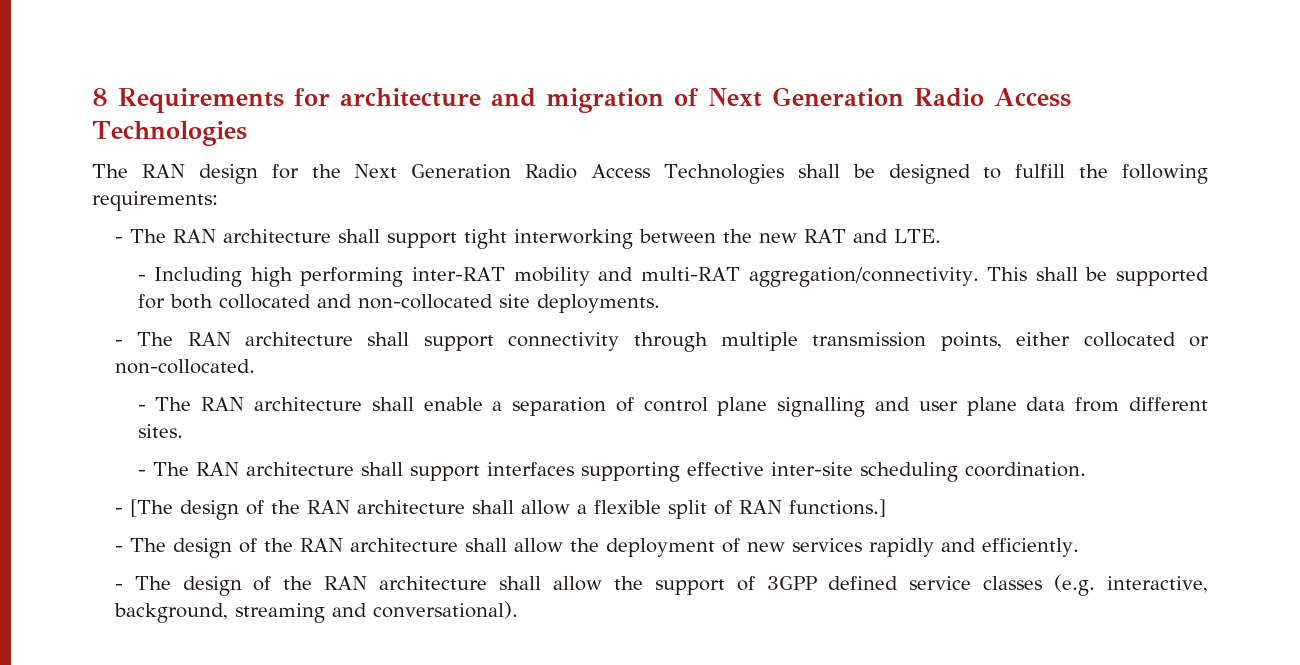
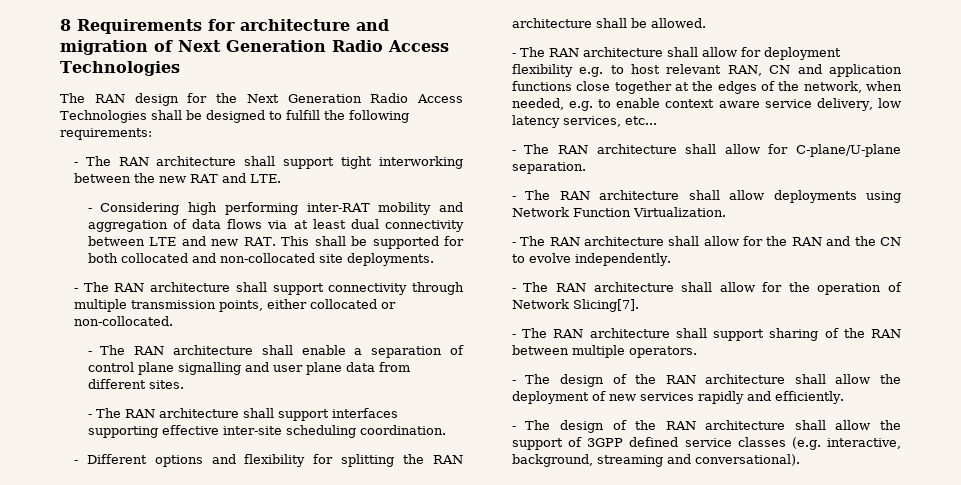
[154,267,243,287] Including -> [100,202,180,215] Considering
[640,267,979,287] multi-RAT aggregation/connectivity. -> [87,219,464,232] [87,236,276,246] aggregation of data flows via at least dual connectivity between LTE and new RAT.
[129,499,886,520] [The design of the RAN architecture shall allow a flexible split of RAN functions.] -> [86,454,463,467] [511,18,706,28] [511,47,841,60] [511,64,902,77] [511,81,902,94] [511,98,901,111] [511,115,657,128] [511,144,901,157] [511,162,586,174] [511,190,901,203] [511,207,726,217] [511,236,901,246] [511,253,671,266] [511,282,902,295] [511,299,639,312] [511,328,901,341] [511,345,697,358] Different options and flexibility for splitting the RAN architecture shall be allowed. // - The RAN architecture shall allow for deployment flexibility e.g. to host relevant RAN, CN and application functions close together at the edges of the network, when needed, e.g. to enable context aware service delivery, low latency services, etc... // - The RAN architecture shall allow for C-plane/U-plane separation. // - The RAN architecture shall allow deployments using Network Function Virtualization. // - The RAN architecture shall allow for the RAN and the CN to evolve independently. // - The RAN architecture shall allow for the operation of Network Slicing[7]. // - The RAN architecture shall support sharing of the RAN between multiple operators.

